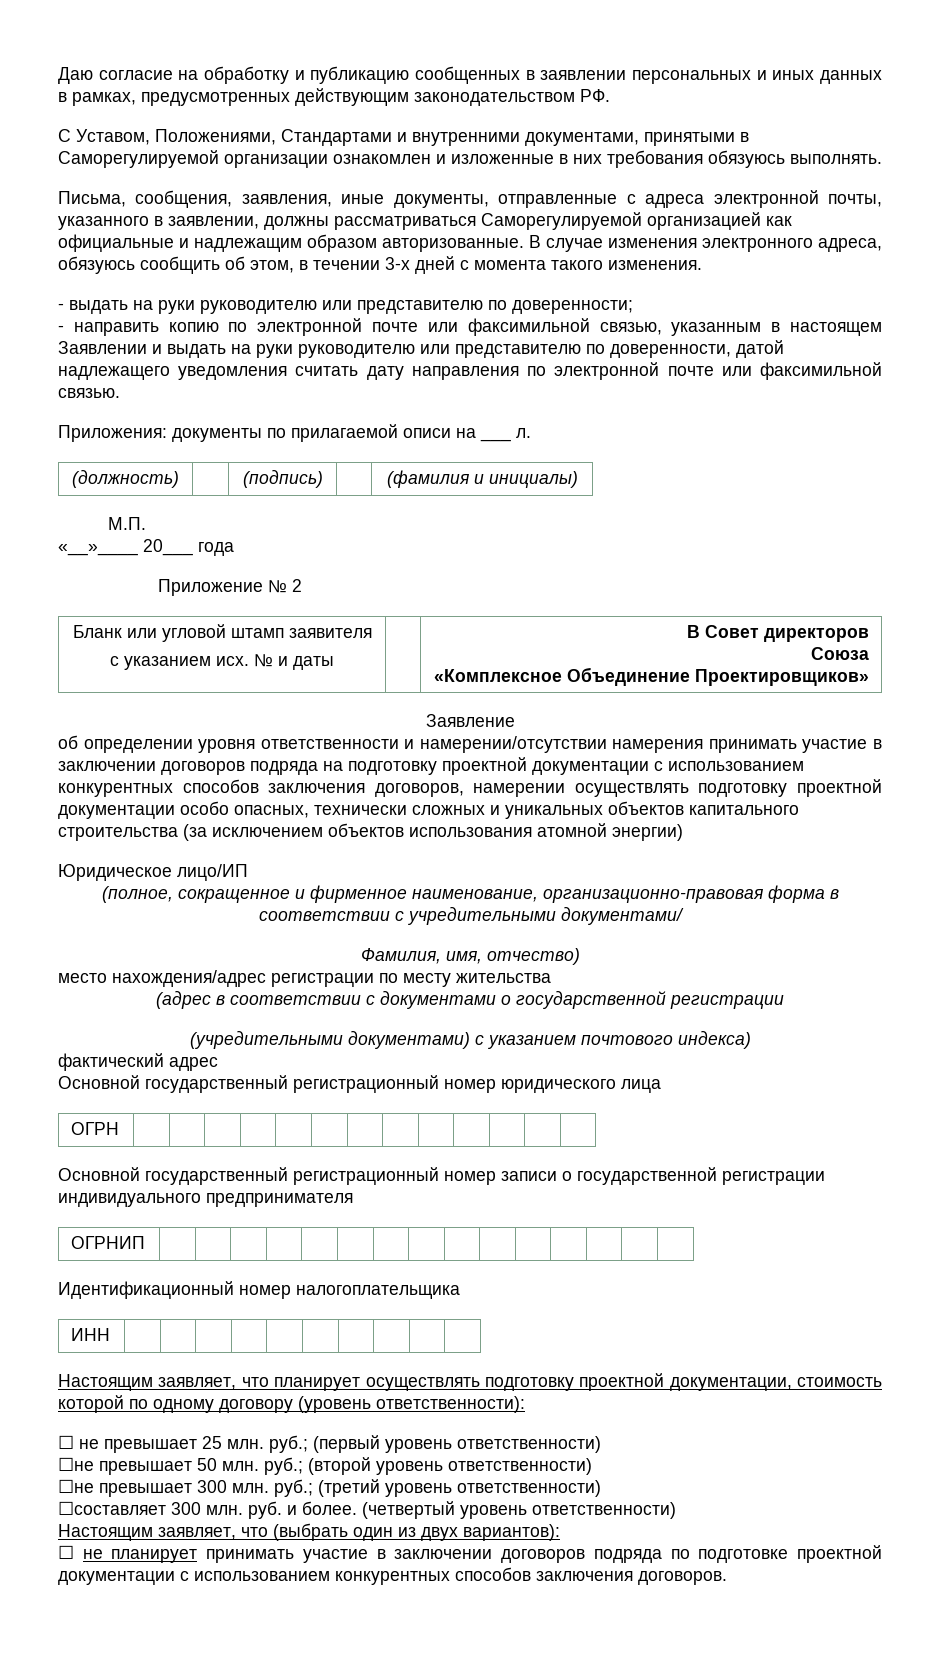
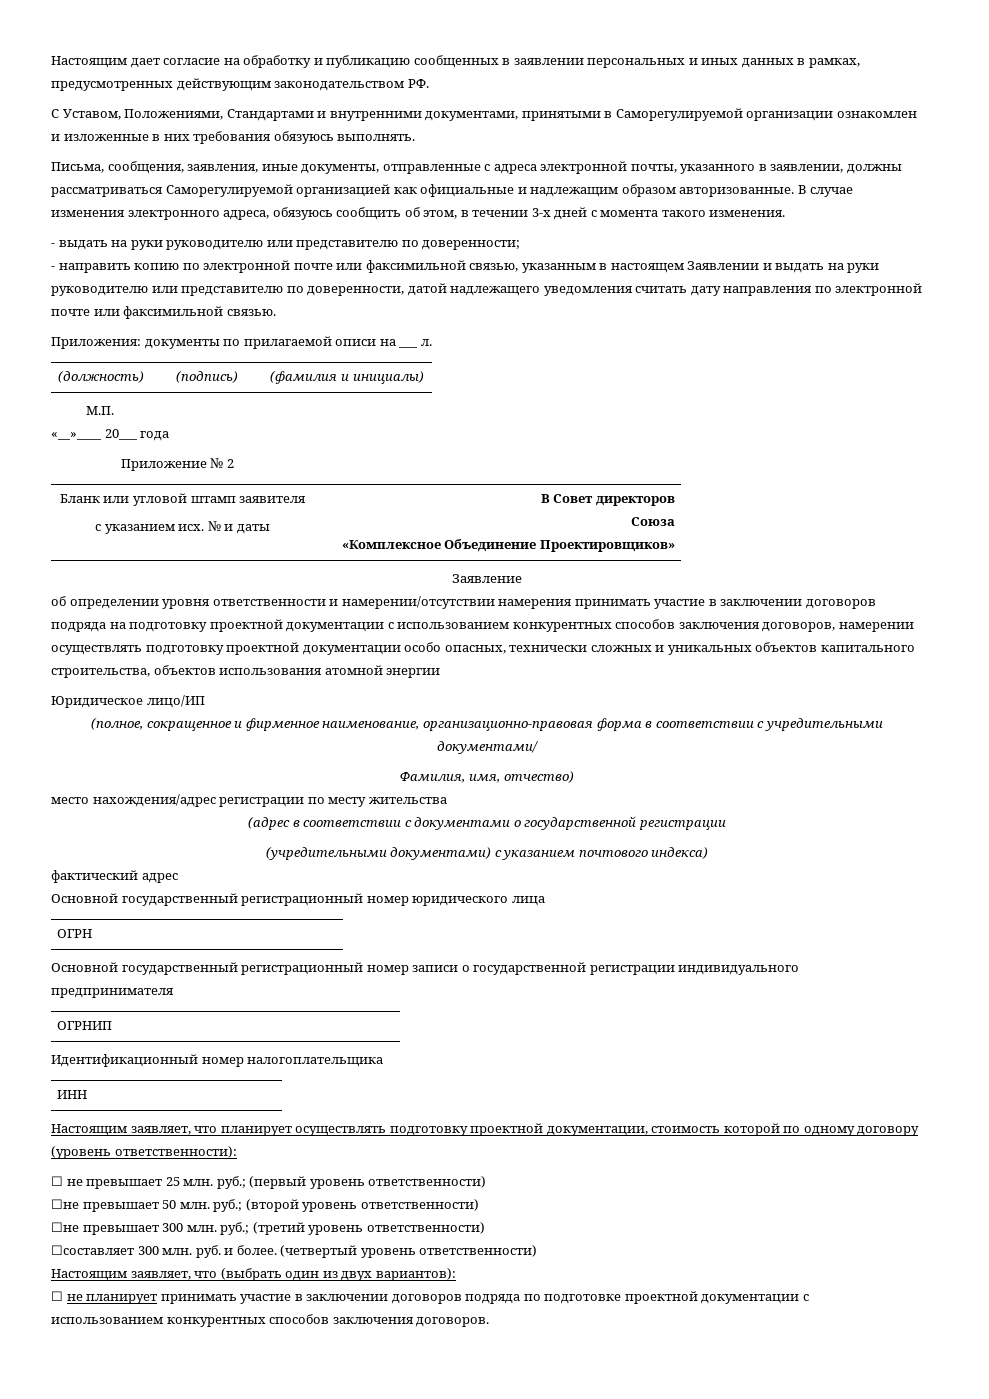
[58,67,93,84] Даю -> [51,56,160,68] Настоящим дает
[58,824,323,841] строительства (за исключением -> [51,668,150,678] строительства,
[612,824,683,841] энергии) -> [386,668,441,678] энергии

